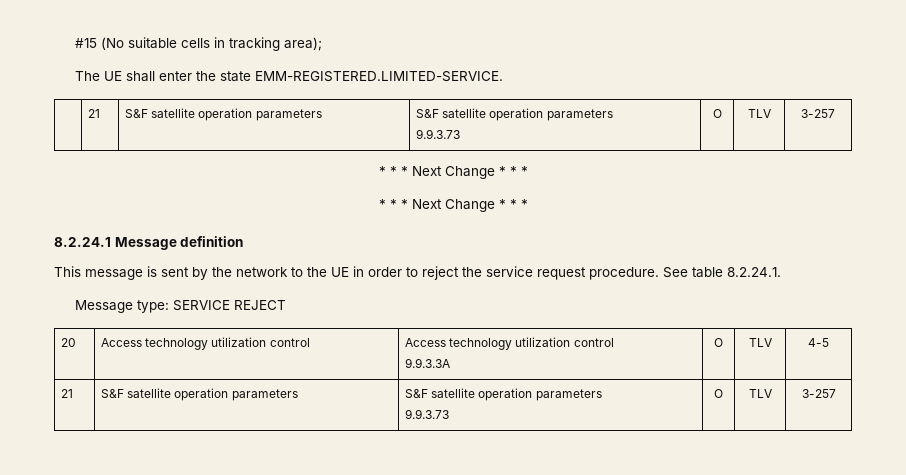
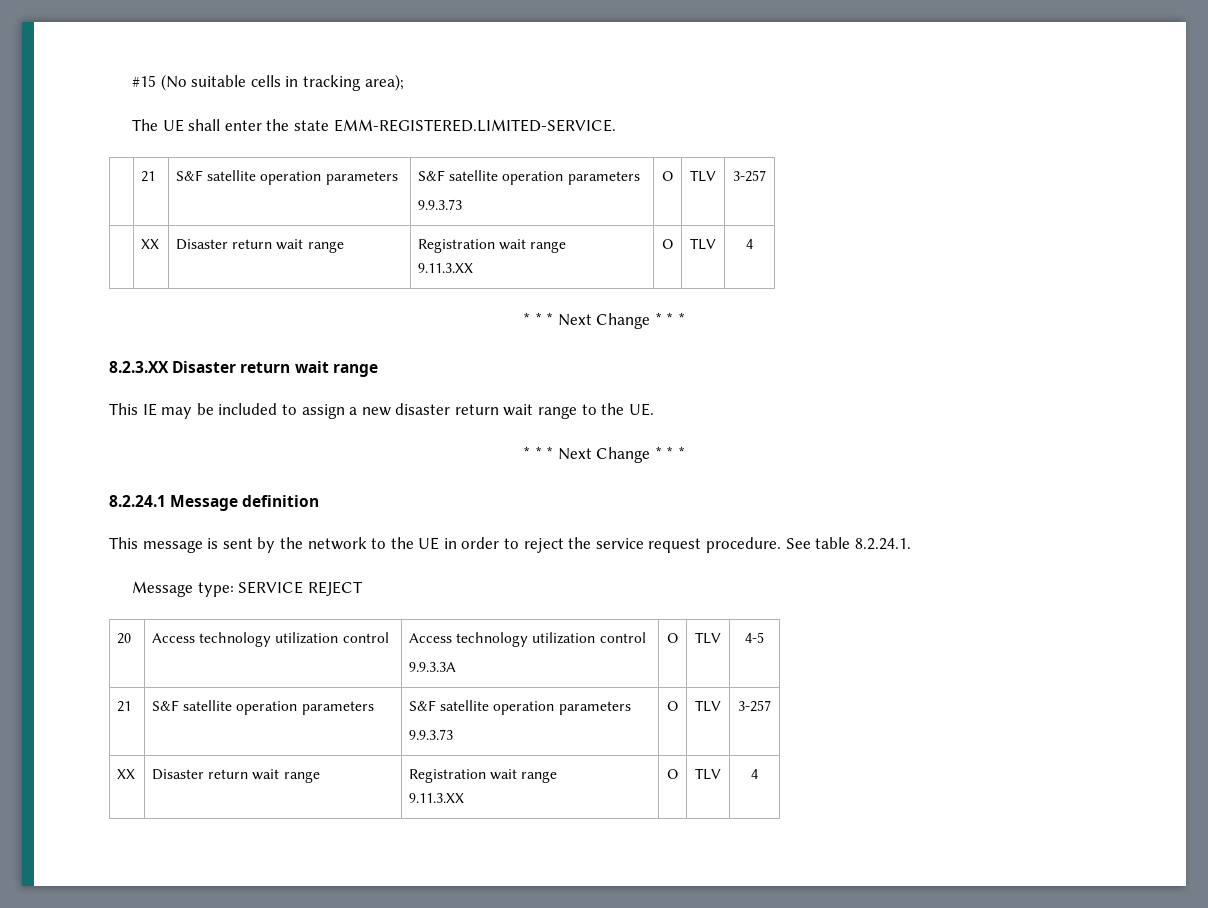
[378,166,528,179] // * * * Next Change * * * -> [141,239,160,249] [176,239,344,253] [418,239,567,253] [418,263,474,273] [662,239,673,249] [690,238,716,250] [746,239,753,249] [522,312,686,329] [109,361,378,377] [109,403,654,419] // | XX | Disaster return wait range | Registration wait range // 9.11.3.XX | O | TLV | 4 // * * * Next Change * * * // 8.2.3.XX Disaster return wait range // This IE may be included to assign a new disaster return wait range to the UE.
(836, 393) none -> [117,769,136,779] [152,769,320,783] [409,769,558,783] [409,793,465,803] [667,769,678,779] [695,768,721,780] [751,769,758,779] // XX | Disaster return wait range | Registration wait range // 9.11.3.XX | O | TLV | 4

